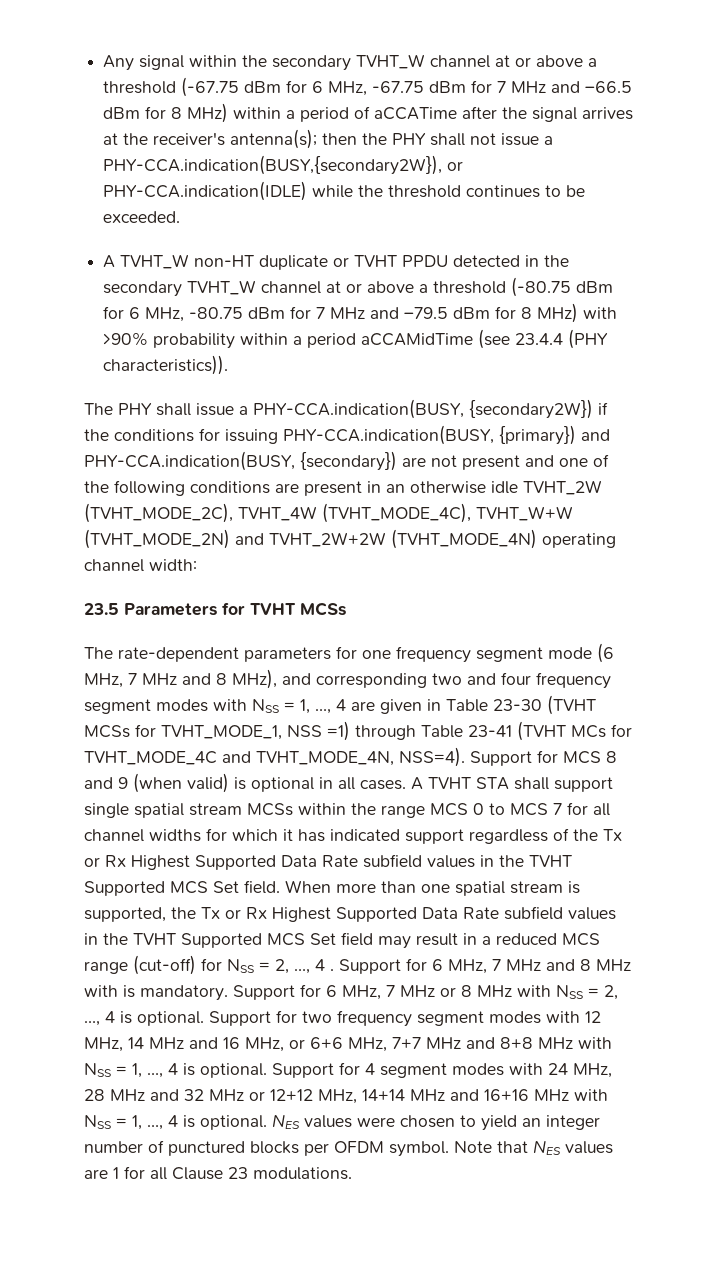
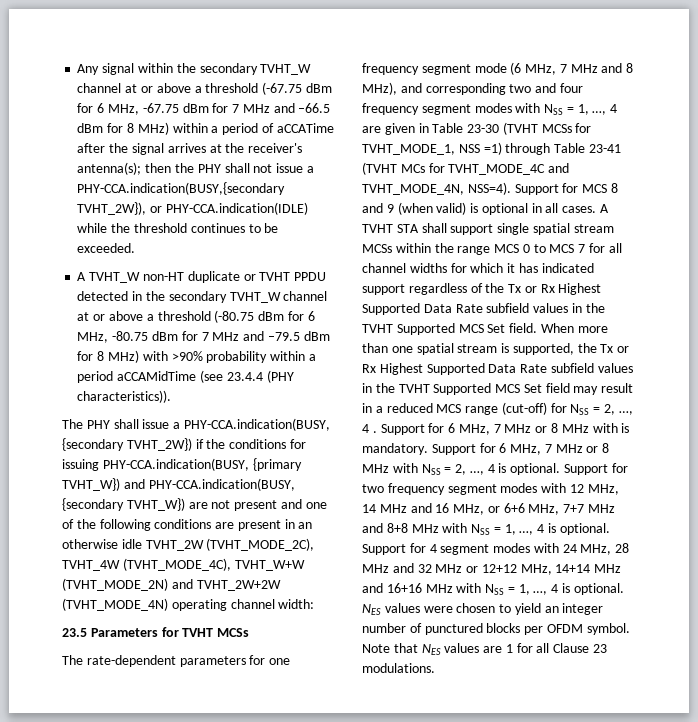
[103,155,443,175] PHY-CCA.indication(BUSY,{secondary2W}), -> [77,182,286,195] [77,202,147,215] PHY-CCA.indication(BUSY,{secondary TVHT_2W}),
[469,399,593,419] {secondary2W}) -> [62,438,192,451] {secondary TVHT_2W})
[499,425,610,445] [84,451,397,471] {primary}) and PHY-CCA.indication(BUSY, {secondary}) -> [252,458,302,471] [62,478,295,491] [62,498,185,511] {primary TVHT_W}) and PHY-CCA.indication(BUSY, {secondary TVHT_W})
[546,959,575,971] and -> [535,426,548,433] or

